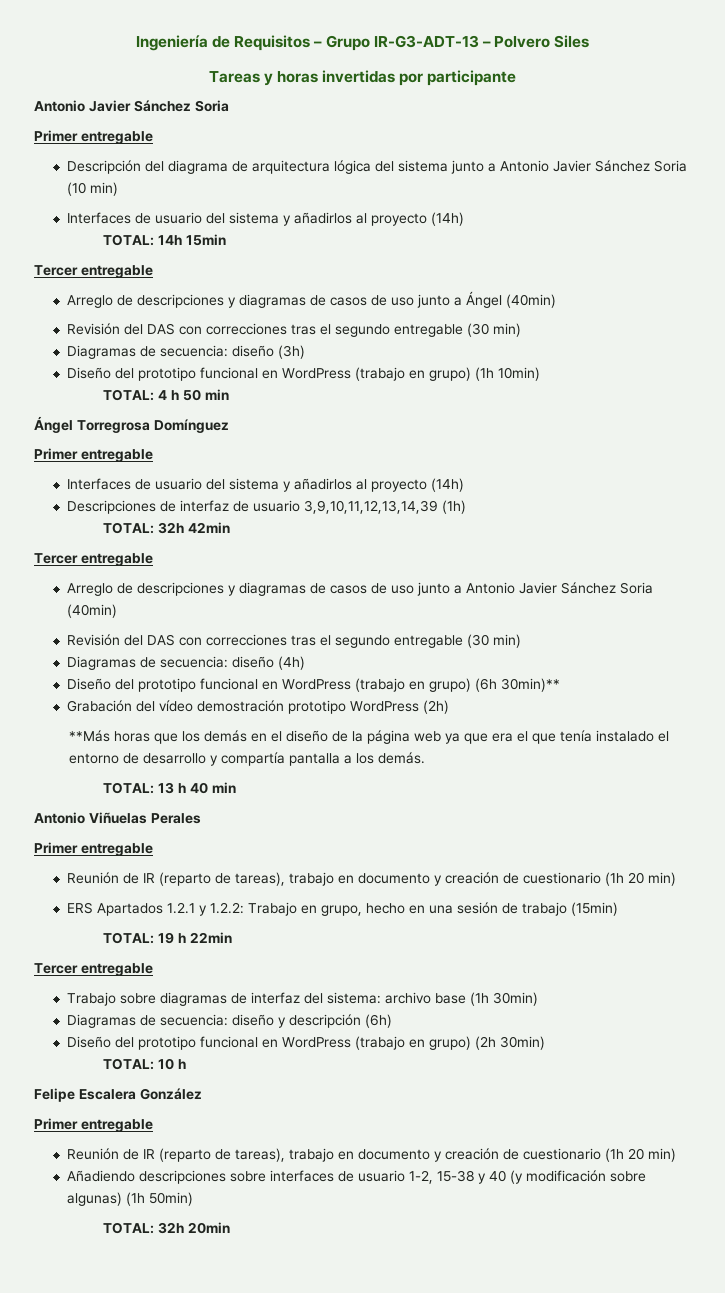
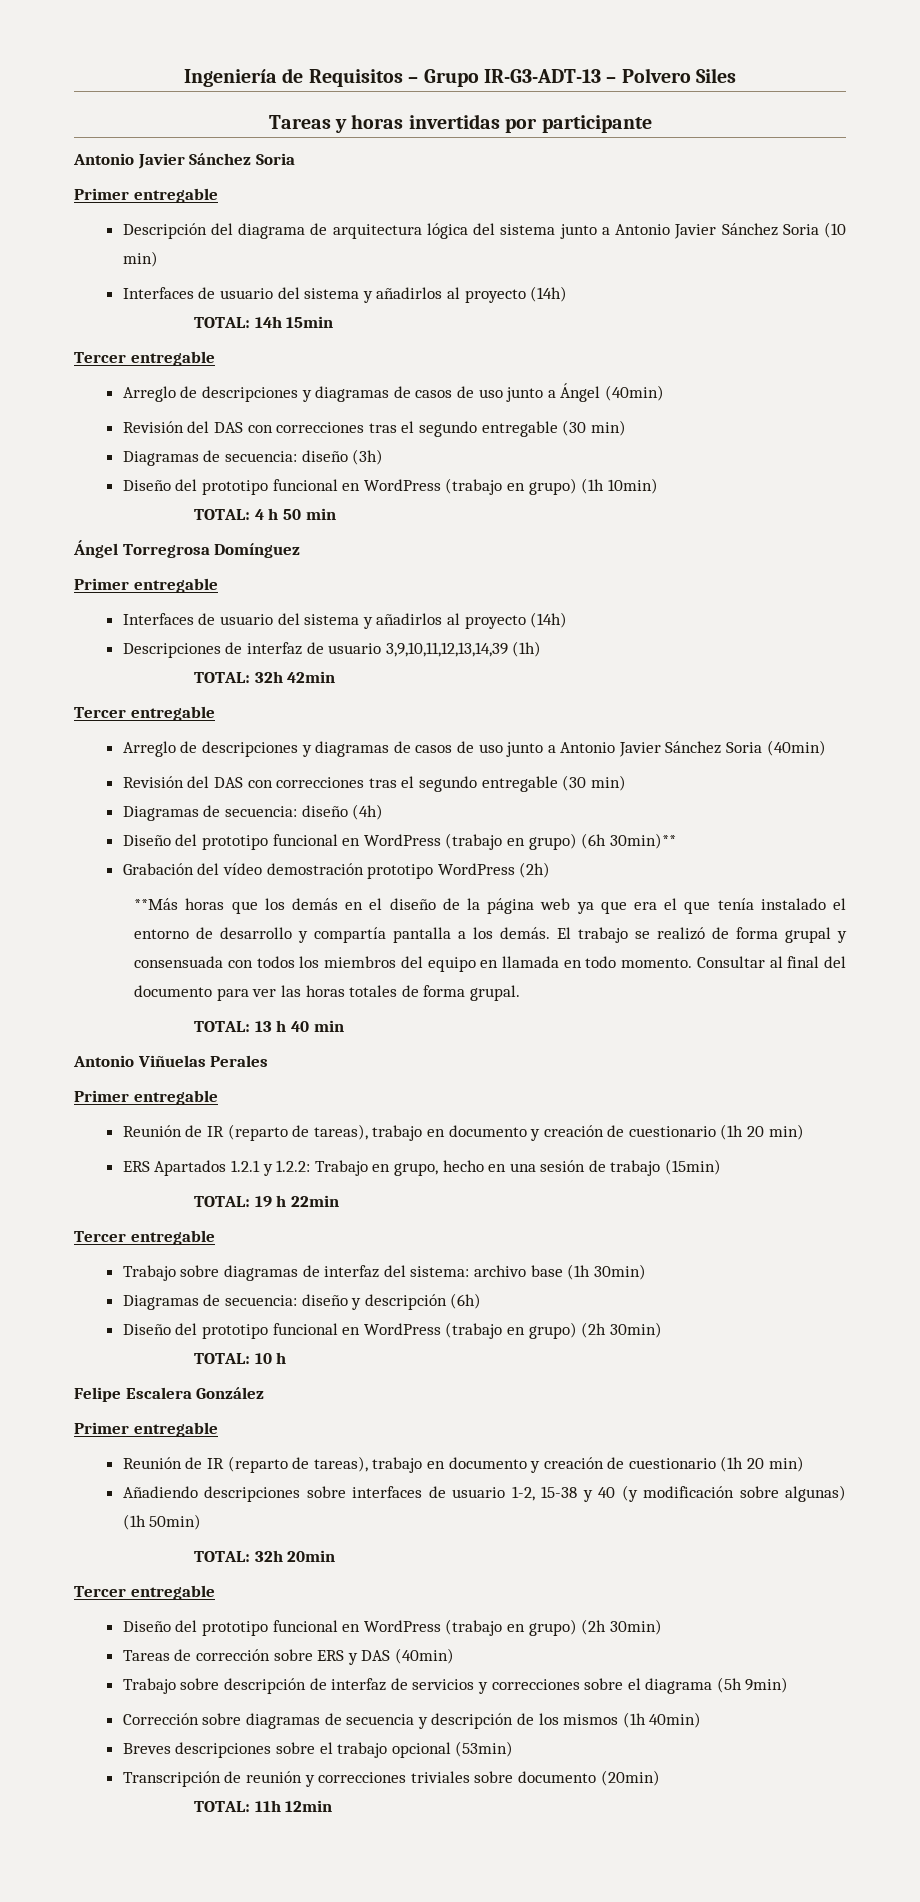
(425, 758) none -> [557,927,847,943] [134,956,846,972] [134,985,520,1001] El trabajo se realizó de forma grupal y consensuada con todos los miembros del equipo en llamada en todo momento. Consultar al final del documento para ver las horas totales de forma grupal.
(231, 1228) none -> [74,1585,215,1600] [122,1619,662,1636] [122,1648,454,1665] [122,1677,789,1694] [122,1712,702,1729] [122,1741,514,1758] [122,1770,660,1787] [194,1800,333,1812] // Tercer entregable // Diseño del prototipo funcional en WordPress (trabajo en grupo) (2h 30min) // Tareas de corrección sobre ERS y DAS (40min) // Trabajo sobre descripción de interfaz de servicios y correcciones sobre el diagrama (5h 9min) // Corrección sobre diagramas de secuencia y descripción de los mismos (1h 40min) // Breves descripciones sobre el trabajo opcional (53min) // Transcripción de reunión y correcciones triviales sobre documento (20min) // TOTAL: 11h 12min

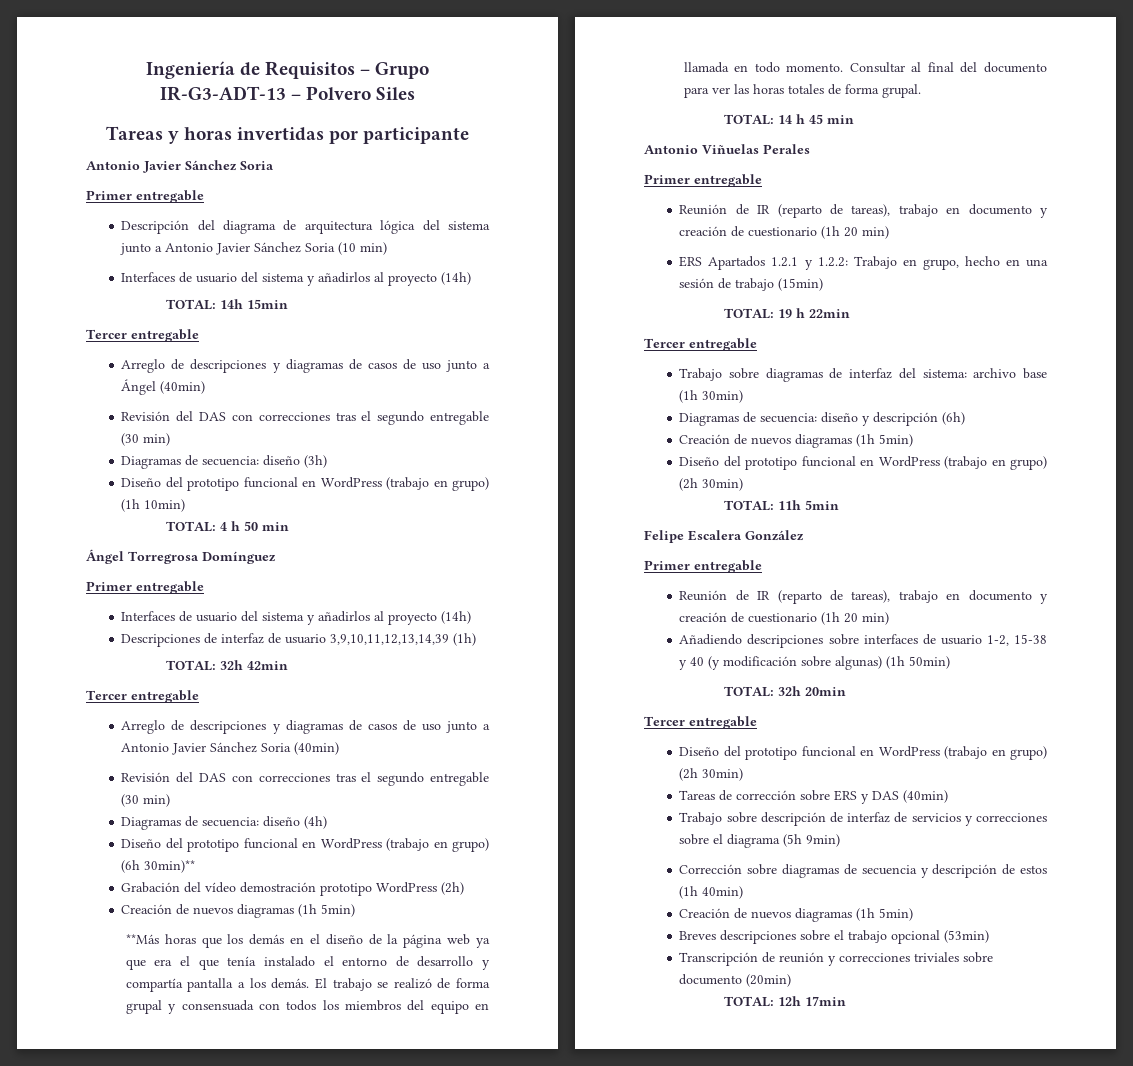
(551, 870) none -> [121,904,356,918] // Creación de nuevos diagramas (1h 5min)
[254,1020,310,1032] 13 h 40 -> [777,114,823,124] 14 h 45
(482, 1301) none -> [679,434,914,448] // Creación de nuevos diagramas (1h 5min)
[254,1352,287,1364] 10 h -> [777,500,839,510] 11h 5min
[538,1713,619,1725] los mismos -> [1020,865,1047,874] estos
(702, 1720) none -> [679,908,914,922] // Creación de nuevos diagramas (1h 5min)
[254,1800,333,1812] 11h 12min -> [777,996,846,1006] 12h 17min

